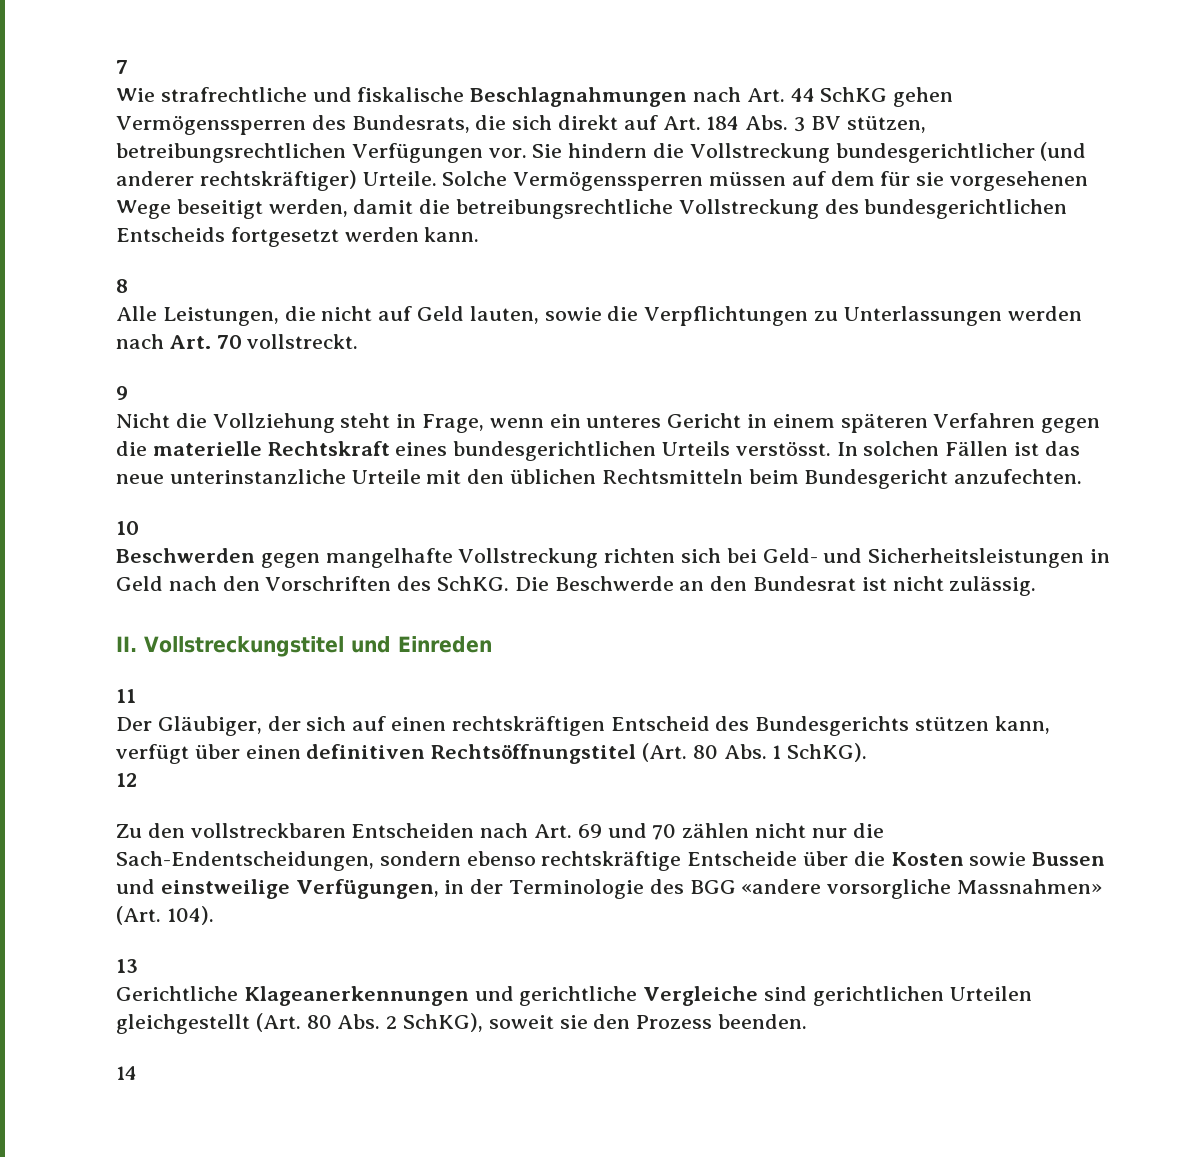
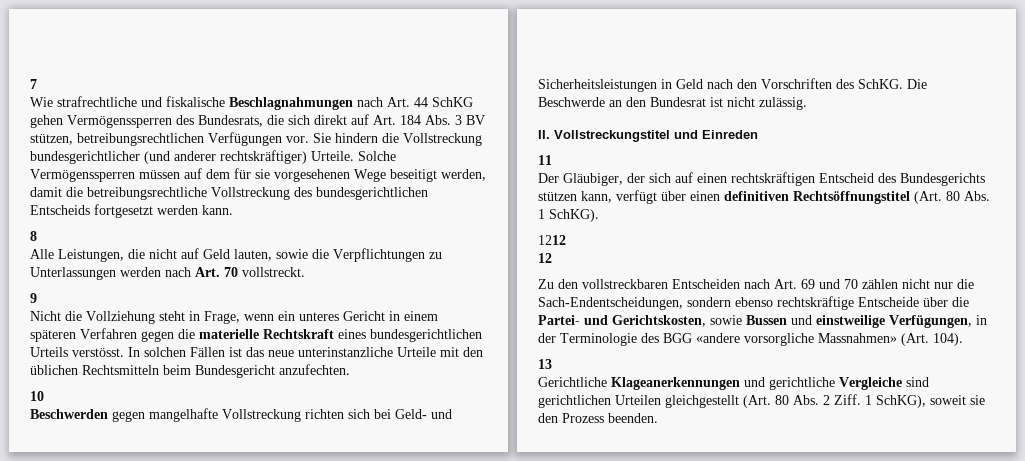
(868, 752) none -> [538,235,566,245] // 1212
[890,852,964,866] Kosten -> [538,315,706,327] Partei- und Gerichtskosten,
(398, 1022) none -> [834,394,872,405] Ziff. 1
[116,1066,137,1080] // 14 -> (658, 418) none

